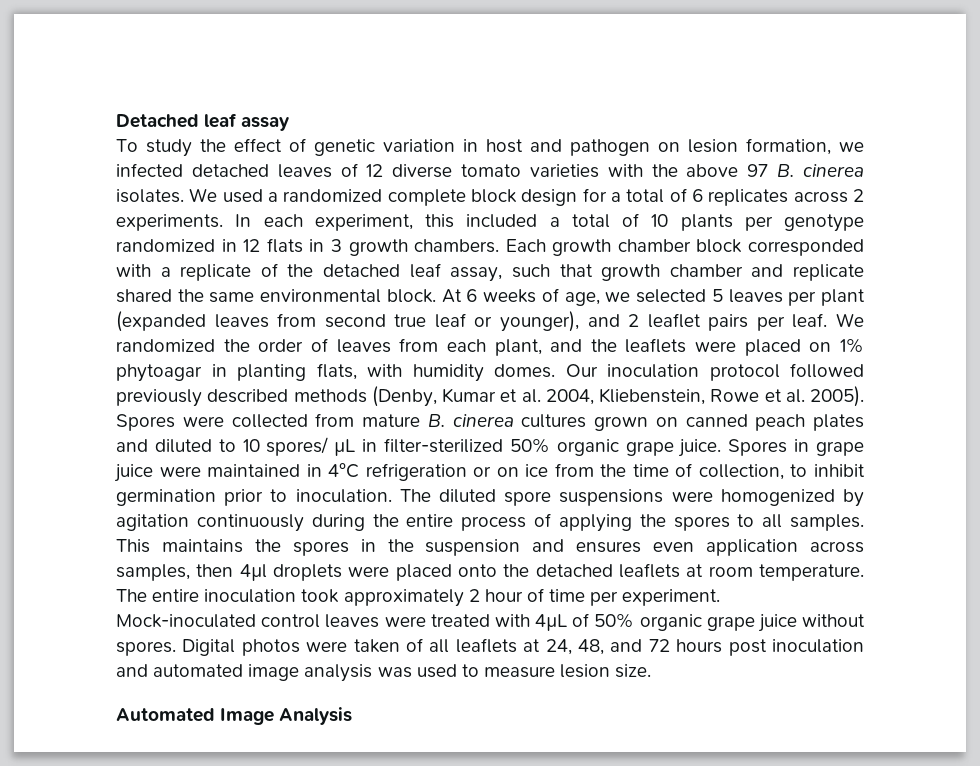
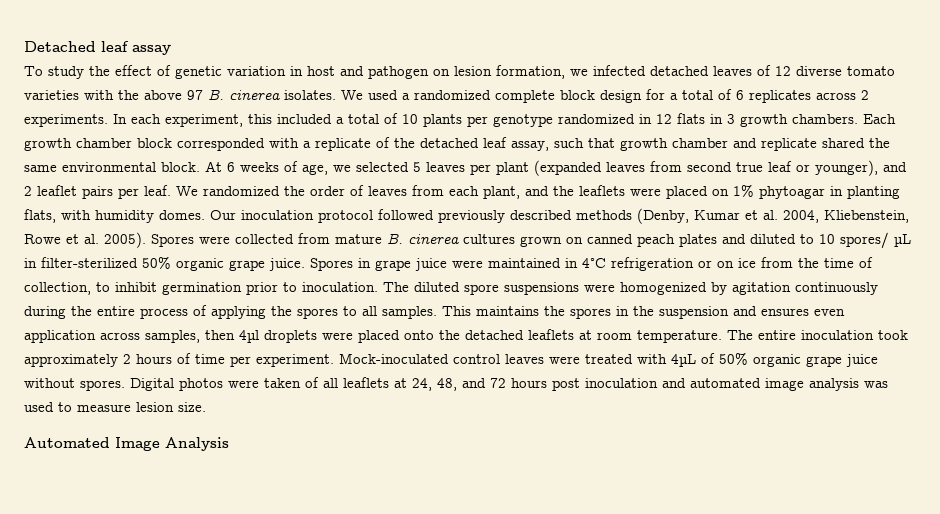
[484,589,523,602] hour -> [136,354,172,364] hours

